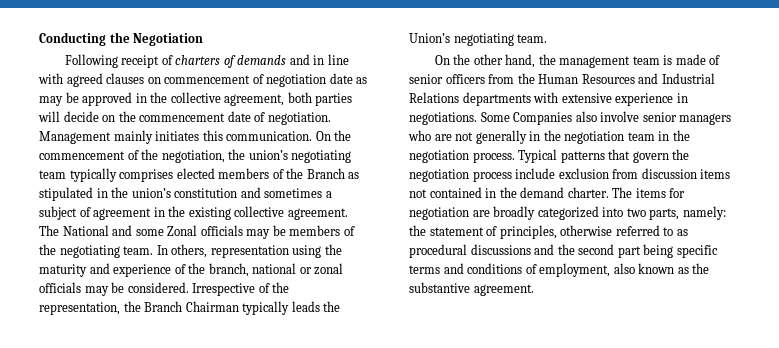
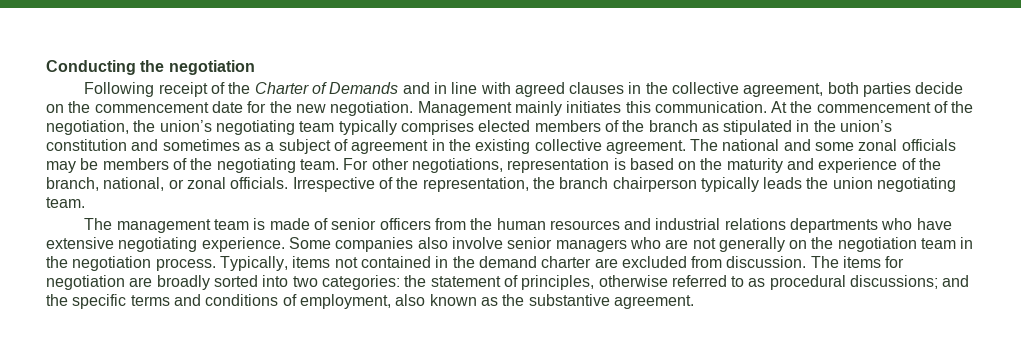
[133,33,204,46] Negotiation -> [168,60,255,75] negotiation
[175,55,287,68] charters of demands -> [228,82,399,94] the Charter of Demands
[147,73,368,87] [39,92,133,106] on commencement of negotiation date as may be approved -> (625, 88) none
[38,111,60,122] will -> (912, 89) none
[254,112,266,122] of -> [247,101,326,113] for the new
[315,131,331,141] On -> [771,101,788,113] At
[306,168,345,179] Branch -> [648,120,698,132] branch
(323, 193) none -> [243,142,261,151] as
[62,225,109,236] National -> [722,139,780,151] national
[167,225,198,236] Zonal -> [858,139,898,151] zonal
[156,244,322,258] In others, representation using -> [343,158,697,173] For other negotiations, representation is based on
[252,263,297,274] national -> [103,177,165,191] national,
[39,282,189,296] officials may be considered. -> [230,177,289,189] officials.
[144,301,239,312] Branch Chairman -> [559,177,697,192] branch chairperson
[409,33,450,43] Union’s -> [832,177,873,189] union
[434,54,556,68] On the other hand, the -> [84,218,113,230] The
[538,73,715,84] [409,92,688,106] [409,112,573,125] Human Resources and Industrial Relations departments with extensive experience in negotiations. Some Companies -> [496,218,952,233] [46,237,414,252] human resources and industrial relations departments who have extensive negotiating experience. Some companies
[529,131,541,141] in -> [789,240,808,249] on
[518,149,690,163] [409,168,697,182] Typical patterns that govern the negotiation process include exclusion from discussion -> [219,256,288,271] Typically,
[567,187,609,198] charter. -> [541,256,807,268] charter are excluded from discussion.
[537,206,599,220] categorized -> [213,275,258,287] sorted
[649,206,726,220] parts, namely: -> [321,275,400,290] categories:
[470,244,531,255] discussions -> [850,275,939,289] discussions;
[578,244,674,258] second part being -> (68, 300) none

